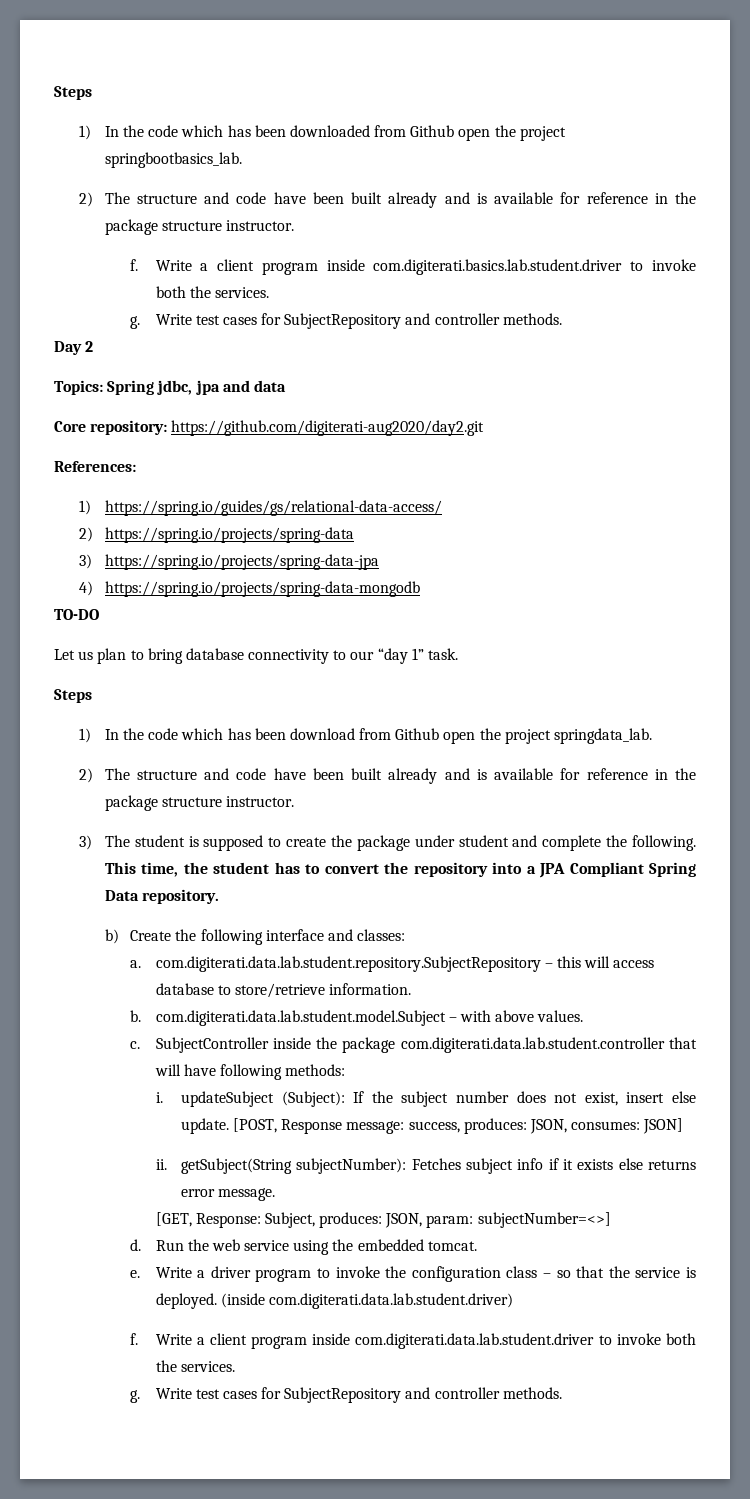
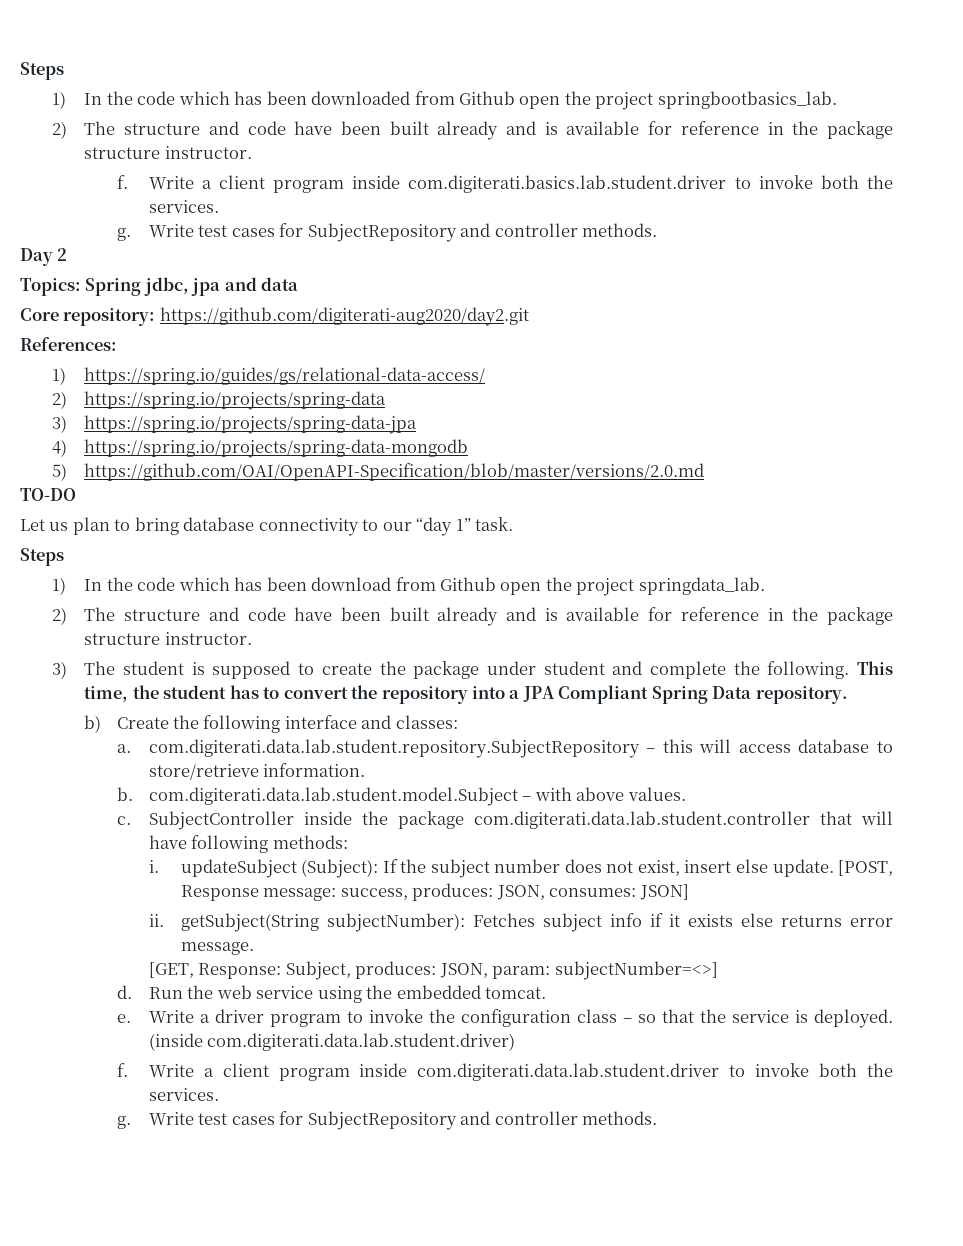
(420, 589) none -> [52,463,705,481] // 5) https://github.com/OAI/OpenAPI-Specification/blob/master/versions/2.0.md

